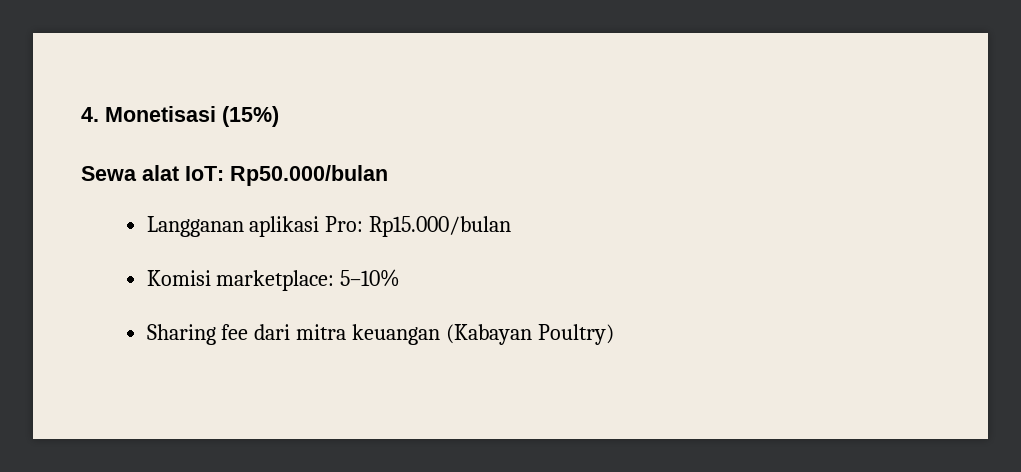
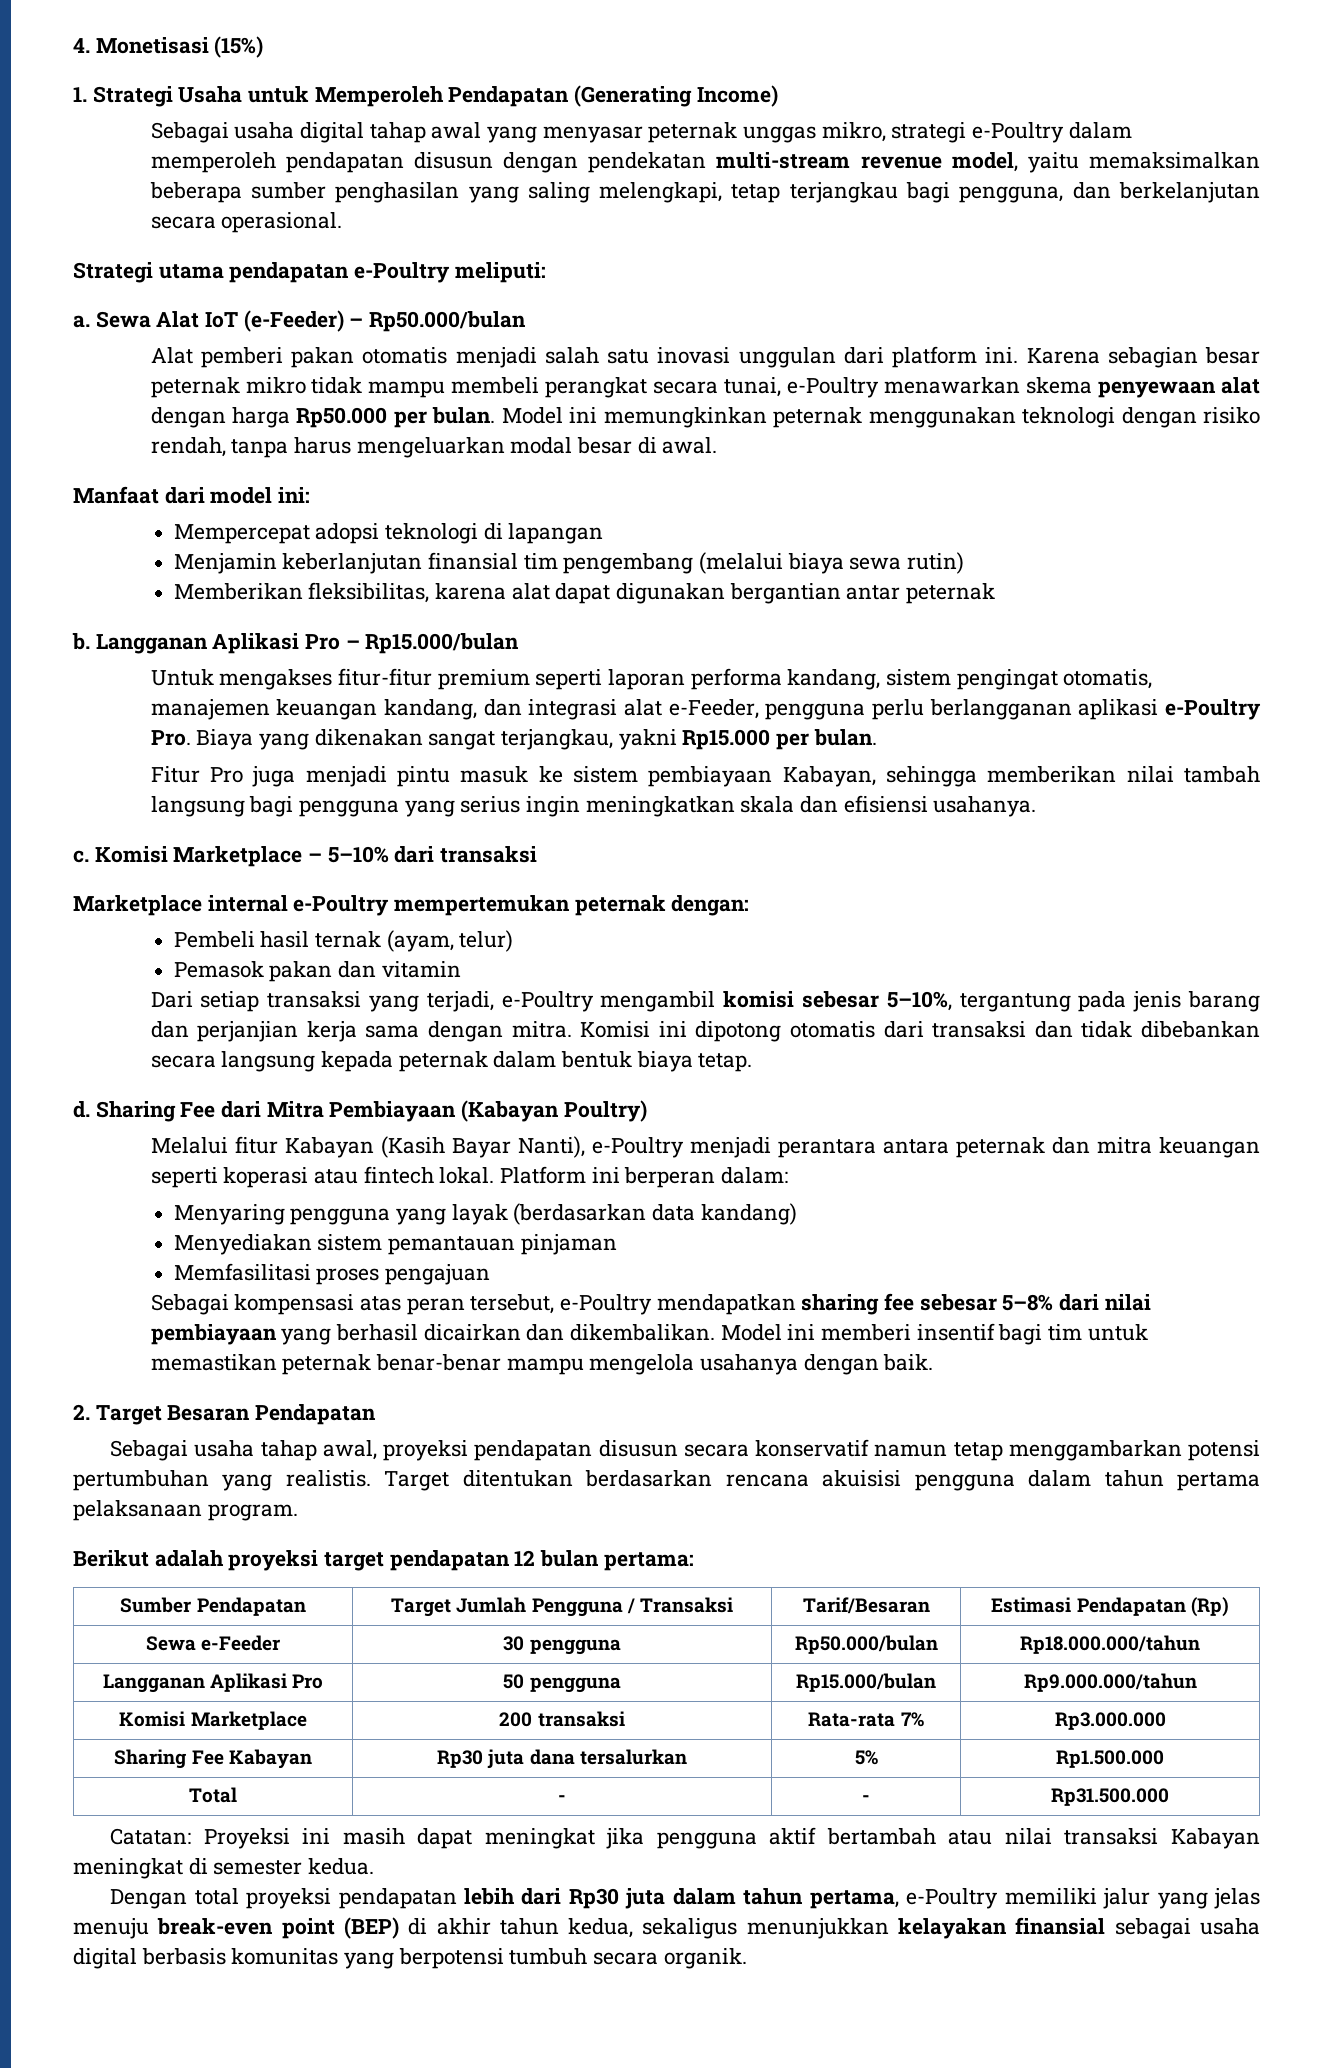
[81,165,388,186] [146,216,512,237] [146,269,401,291] [146,324,615,345] Sewa alat IoT: Rp50.000/bulan // Langganan aplikasi Pro: Rp15.000/bulan // Komisi marketplace: 5–10% // Sharing fee dari mitra keuangan (Kabayan Poultry) -> [73,85,778,107] [150,122,1132,143] [150,152,1260,173] [149,182,1261,203] [150,212,343,233] [73,262,546,283] [73,310,527,332] [150,346,1260,368] [150,377,1261,398] [150,407,1260,428] [150,437,718,458] [73,486,311,504] [173,523,604,544] [173,552,965,574] [173,582,996,604] [72,633,520,654] [150,668,1153,690] [150,699,1261,720] [150,729,877,750] [150,766,1260,787] [150,795,1037,817] [73,846,538,867] [73,895,750,916] [173,930,514,952] [173,961,461,982] [150,991,1261,1012] [150,1021,1260,1042] [150,1051,753,1072] [73,1100,647,1122] [150,1136,1261,1158] [150,1166,788,1188] [173,1203,797,1225] [173,1234,617,1255] [173,1263,491,1285] [150,1293,1151,1315] [150,1323,1148,1345] [150,1354,934,1375] [73,1404,377,1425] [110,1439,1261,1461] [73,1470,1261,1491] [73,1500,298,1521] [73,1550,694,1571] [120,1597,306,1616] [391,1597,733,1617] [802,1597,930,1614] [991,1597,1229,1617] [145,1635,281,1651] [503,1636,621,1655] [794,1635,938,1654] [1020,1635,1200,1654] [102,1673,324,1693] [503,1674,621,1693] [796,1673,936,1692] [1023,1673,1197,1692] [119,1711,307,1730] [499,1711,625,1727] [808,1712,924,1727] [1054,1712,1166,1730] [114,1749,312,1769] [437,1749,687,1769] [854,1750,878,1765] [1056,1750,1164,1768] [189,1787,237,1803] [558,1795,566,1802] [862,1795,870,1802] [1051,1788,1169,1806] [110,1827,1260,1849] [73,1858,375,1879] [110,1888,1261,1909] [73,1917,1260,1939] [73,1948,747,1969] 1. Strategi Usaha untuk Memperoleh Pendapatan (Generating Income) // Sebagai usaha digital tahap awal yang menyasar peternak unggas mikro, strategi e-Poultry dalam memperoleh pendapatan disusun dengan pendekatan multi-stream revenue model, yaitu memaksimalkan beberapa sumber penghasilan yang saling melengkapi, tetap terjangkau bagi pengguna, dan berkelanjutan secara operasional. // Strategi utama pendapatan e-Poultry meliputi: // a. Sewa Alat IoT (e-Feeder) – Rp50.000/bulan // Alat pemberi pakan otomatis menjadi salah satu inovasi unggulan dari platform ini. Karena sebagian besar peternak mikro tidak mampu membeli perangkat secara tunai, e-Poultry menawarkan skema penyewaan alat dengan harga Rp50.000 per bulan. Model ini memungkinkan peternak menggunakan teknologi dengan risiko rendah, tanpa harus mengeluarkan modal besar di awal. // Manfaat dari model ini: // Mempercepat adopsi teknologi di lapangan // Menjamin keberlanjutan finansial tim pengembang (melalui biaya sewa rutin) // Memberikan fleksibilitas, karena alat dapat digunakan bergantian antar peternak // b. Langganan Aplikasi Pro – Rp15.000/bulan // Untuk mengakses fitur-fitur premium seperti laporan performa kandang, sistem pengingat otomatis, manajemen keuangan kandang, dan integrasi alat e-Feeder, pengguna perlu berlangganan aplikasi e-Poultry Pro. Biaya yang dikenakan sangat terjangkau, yakni Rp15.000 per bulan. // Fitur Pro juga menjadi pintu masuk ke sistem pembiayaan Kabayan, sehingga memberikan nilai tambah langsung bagi pengguna yang serius ingin meningkatkan skala dan efisiensi usahanya. // c. Komisi Marketplace – 5–10% dari transaksi // Marketplace internal e-Poultry mempertemukan peternak dengan: // Pembeli hasil ternak (ayam, telur) // Pemasok pakan dan vitamin // Dari setiap transaksi yang terjadi, e-Poultry mengambil komisi sebesar 5–10%, tergantung pada jenis barang dan perjanjian kerja sama dengan mitra. Komisi ini dipotong otomatis dari transaksi dan tidak dibebankan secara langsung kepada peternak dalam bentuk biaya tetap. // d. Sharing Fee dari Mitra Pembiayaan (Kabayan Poultry) // Melalui fitur Kabayan (Kasih Bayar Nanti), e-Poultry menjadi perantara antara peternak dan mitra keuangan seperti koperasi atau fintech lokal. Platform ini berperan dalam: // Menyaring pengguna yang layak (berdasarkan data kandang) // Menyediakan sistem pemantauan pinjaman // Memfasilitasi proses pengajuan // Sebagai kompensasi atas peran tersebut, e-Poultry mendapatkan sharing fee sebesar 5–8% dari nilai pembiayaan yang berhasil dicairkan dan dikembalikan. Model ini memberi insentif bagi tim untuk memastikan peternak benar-benar mampu mengelola usahanya dengan baik. // 2. Target Besaran Pendapatan // Sebagai usaha tahap awal, proyeksi pendapatan disusun secara konservatif namun tetap menggambarkan potensi pertumbuhan yang realistis. Target ditentukan berdasarkan rencana akuisisi pengguna dalam tahun pertama pelaksanaan program. // Berikut adalah proyeksi target pendapatan 12 bulan pertama: // Sumber Pendapatan | Target Jumlah Pengguna / Transaksi | Tarif/Besaran | Estimasi Pendapatan (Rp) // Sewa e-Feeder | 30 pengguna | Rp50.000/bulan | Rp18.000.000/tahun // Langganan Aplikasi Pro | 50 pengguna | Rp15.000/bulan | Rp9.000.000/tahun // Komisi Marketplace | 200 transaksi | Rata-rata 7% | Rp3.000.000 // Sharing Fee Kabayan | Rp30 juta dana tersalurkan | 5% | Rp1.500.000 // Total | - | - | Rp31.500.000 // Catatan: Proyeksi ini masih dapat meningkat jika pengguna aktif bertambah atau nilai transaksi Kabayan meningkat di semester kedua. // Dengan total proyeksi pendapatan lebih dari Rp30 juta dalam tahun pertama, e-Poultry memiliki jalur yang jelas menuju break-even point (BEP) di akhir tahun kedua, sekaligus menunjukkan kelayakan finansial sebagai usaha digital berbasis komunitas yang berpotensi tumbuh secara organik.

